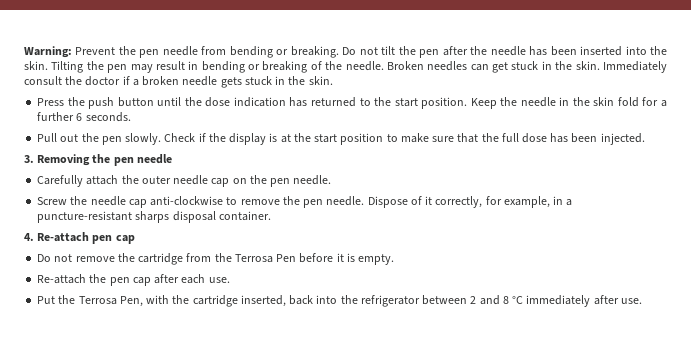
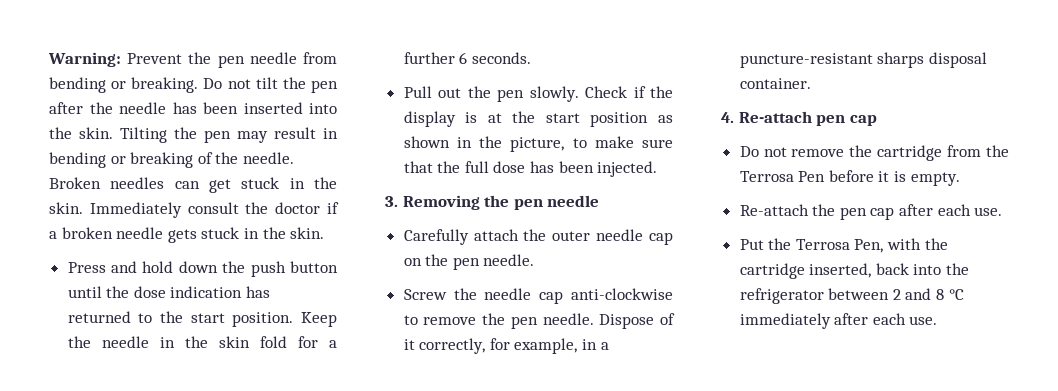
(65, 102) none -> [111,261,218,273] and hold down
(384, 139) none -> [658,115,673,123] [403,136,565,152] as shown in the picture,
(619, 300) none -> [872,313,906,325] each

